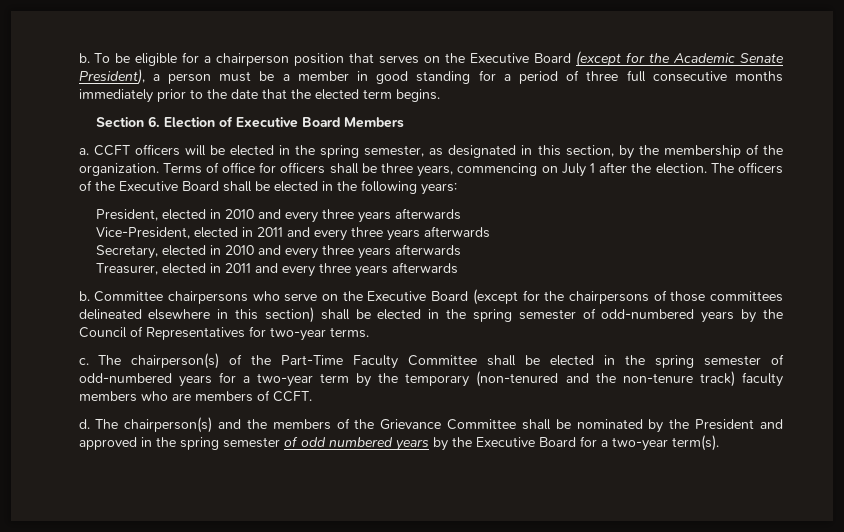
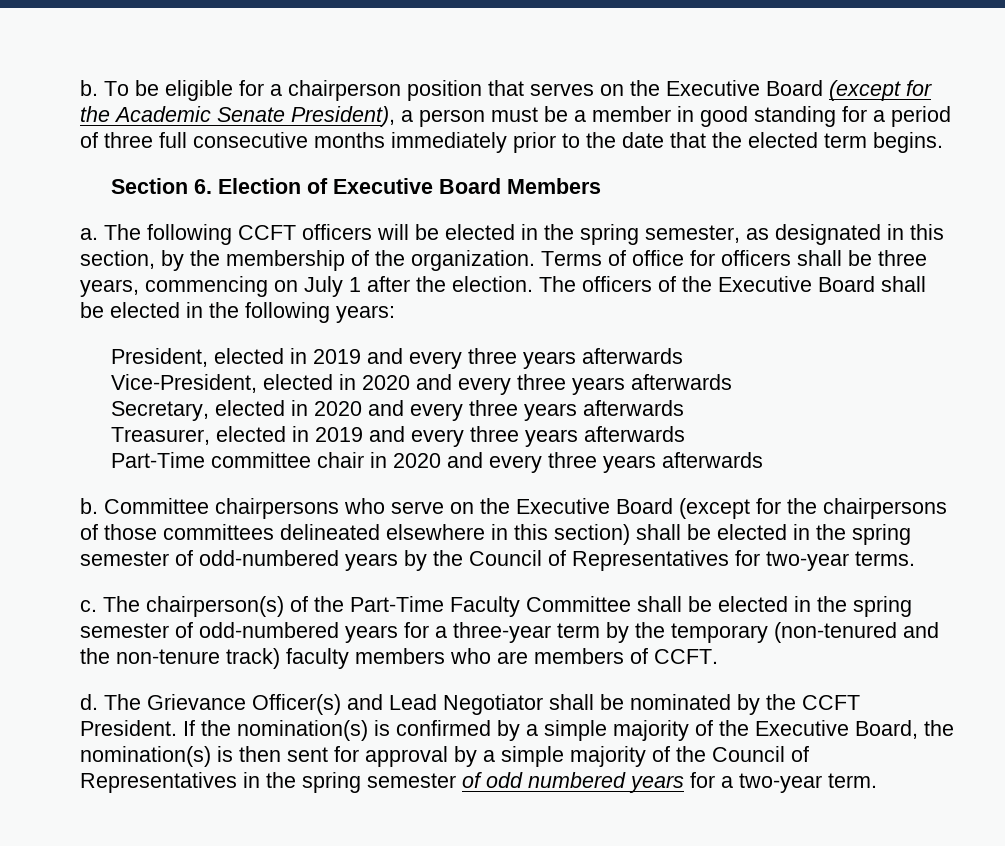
(89, 151) none -> [104,224,233,245] The following
[225,209,255,219] 2010 -> [312,349,361,364] 2019
[257,227,284,237] 2011 -> [361,375,410,390] 2020
[225,245,255,255] 2010 -> [313,401,362,416] 2020
[225,263,252,273] 2011 -> [314,426,685,447] [110,452,441,468] 2019 and every three years afterwards // Part-Time committee chair in 2020
[256,373,313,387] two-year -> [453,622,552,643] three-year
[124,417,517,433] chairperson(s) and the members of the Grievance Committee -> [147,694,544,715] Grievance Officer(s) and Lead Negotiator
[695,419,784,430] [78,437,137,450] President and approved -> [802,695,861,710] [80,720,955,741] [80,746,810,767] [80,772,238,793] CCFT President. If the nomination(s) is confirmed by a simple majority of the Executive Board, the nomination(s) is then sent for approval by a simple majority of the Council of Representatives
[432,435,719,451] by the Executive Board for a two-year term(s). -> [690,772,878,793] for a two-year term.

